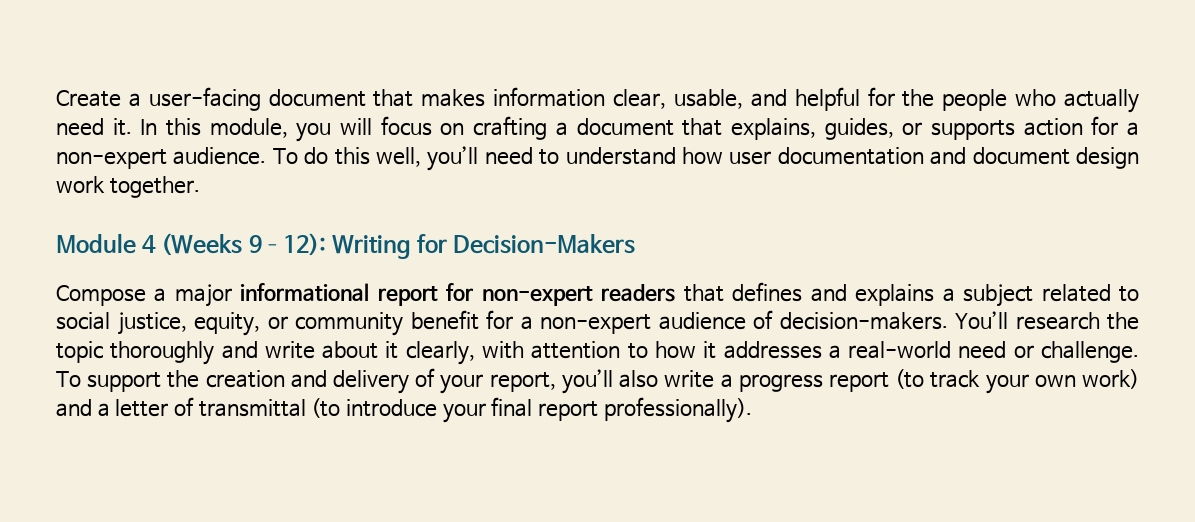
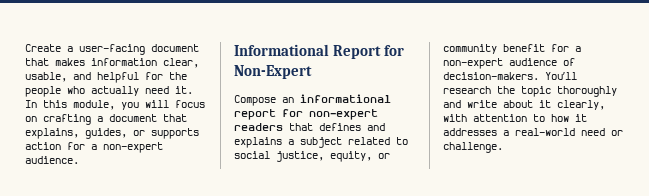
[272,146,1139,171] [56,176,200,198] [56,233,636,259] To do this well, you’ll need to understand how user documentation and document design work together. // Module 4 (Weeks 9–12): Writing for Decision-Makers -> [234,44,404,59] [234,65,312,79] // Informational Report for Non-Expert
[154,284,232,307] a major -> [282,97,294,103] an
[56,368,1140,394] [56,397,752,423] To support the creation and delivery of your report, you’ll also write a progress report (to track your own work) and a letter of transmittal (to introduce your final report professionally). -> (503, 147) none

